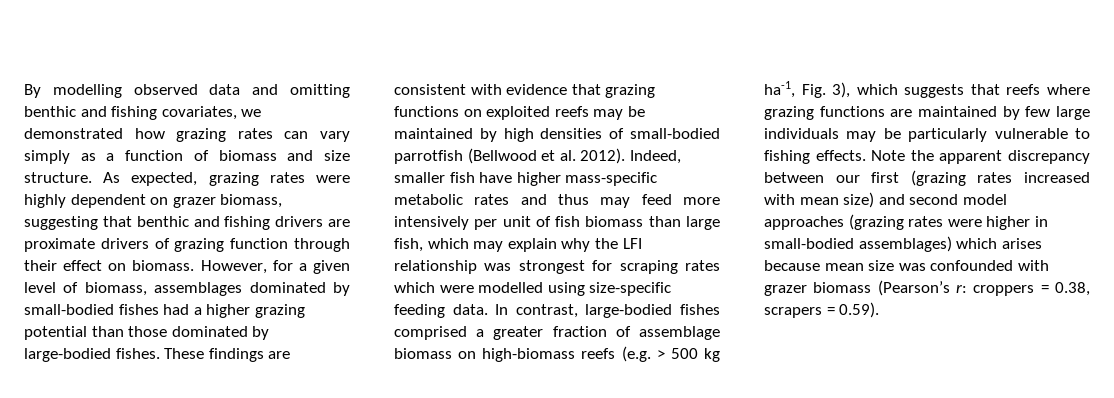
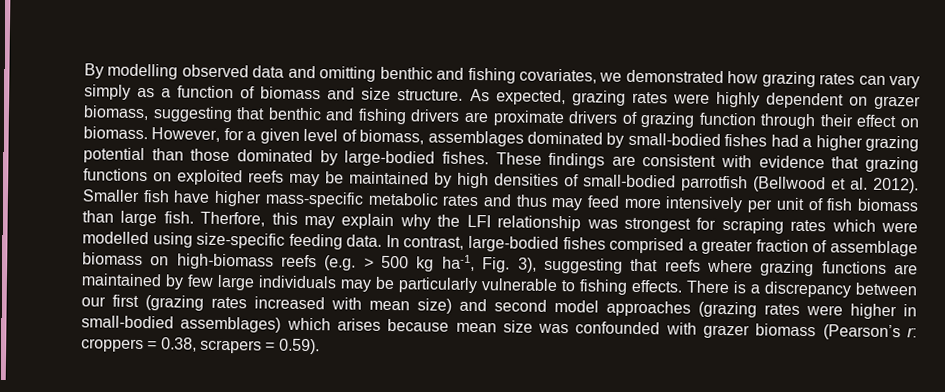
[629,150,681,164] [394,172,445,183] Indeed, smaller -> [82,189,140,202] Smaller
[394,238,469,252] fish, which -> [163,211,298,227] fish. Therfore, this
[856,84,965,98] which suggests -> [543,257,623,274] suggesting
[871,150,1003,164] Note the apparent -> [686,280,760,294] There is a

